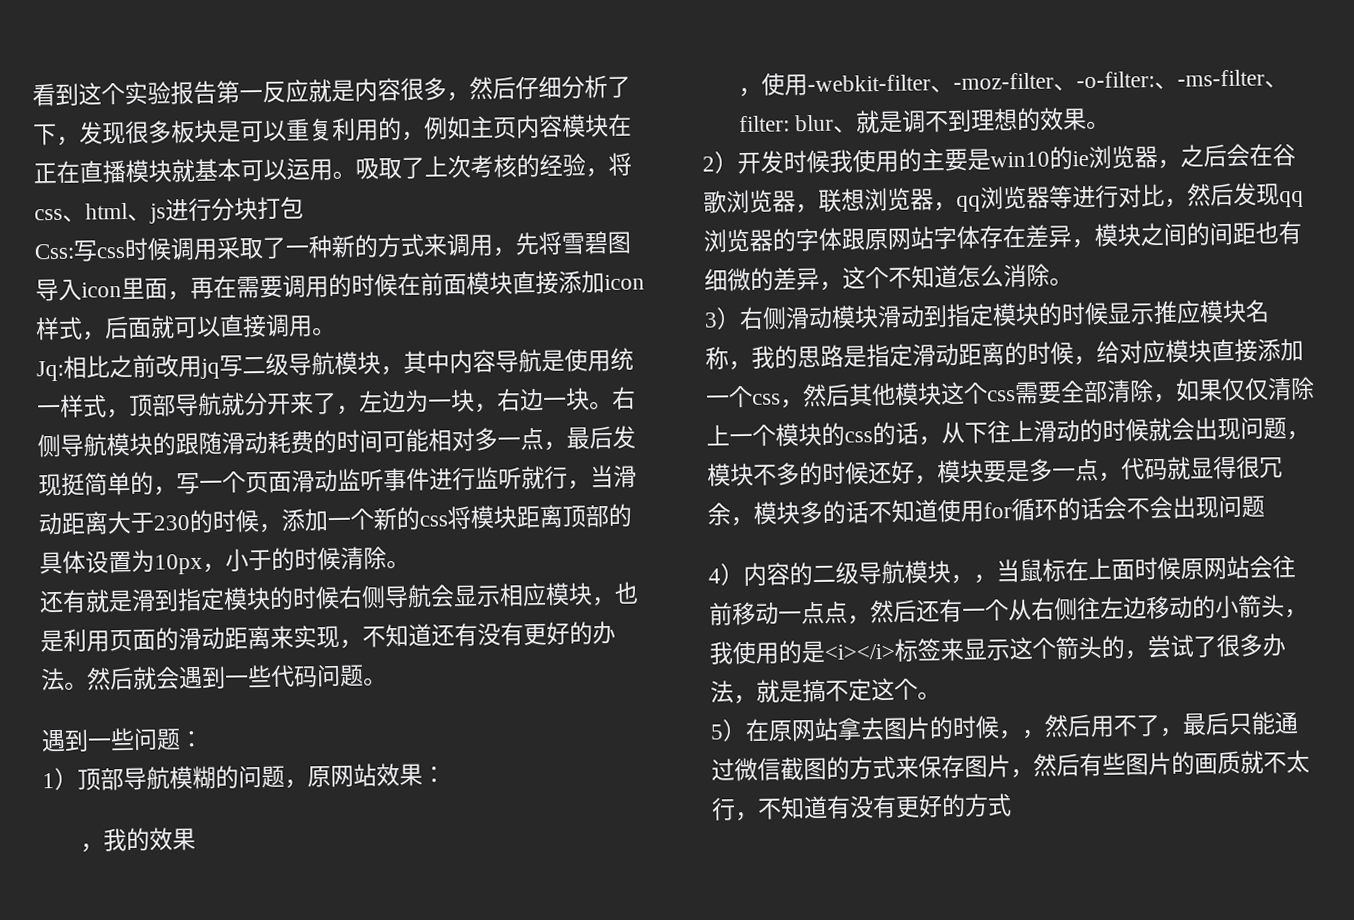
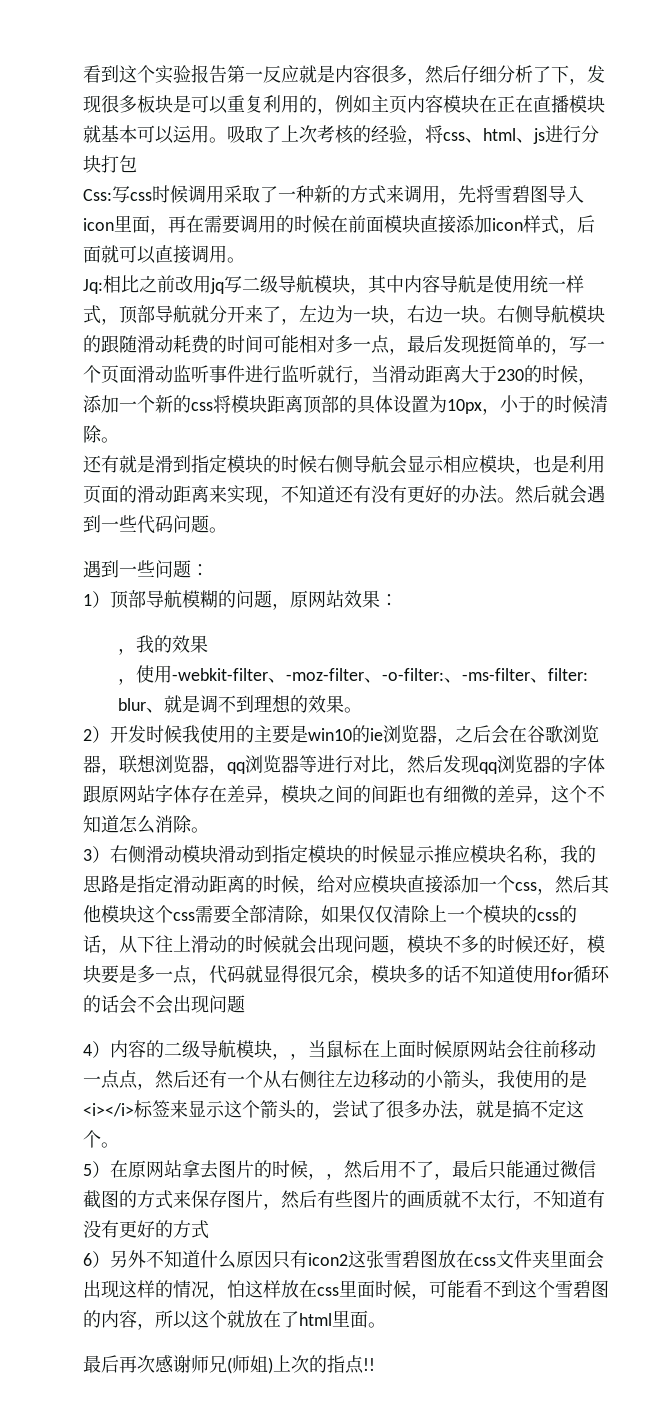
(1012, 805) none -> [83,1250,604,1269] [83,1280,609,1300] [83,1310,386,1330] [83,1355,375,1374] // 6）另外不知道什么原因只有icon2这张雪碧图放在css文件夹里面会出现这样的情况，怕这样放在css里面时候，可能看不到这个雪碧图的内容，所以这个就放在了html里面。 // 最后再次感谢师兄(师姐)上次的指点!!

